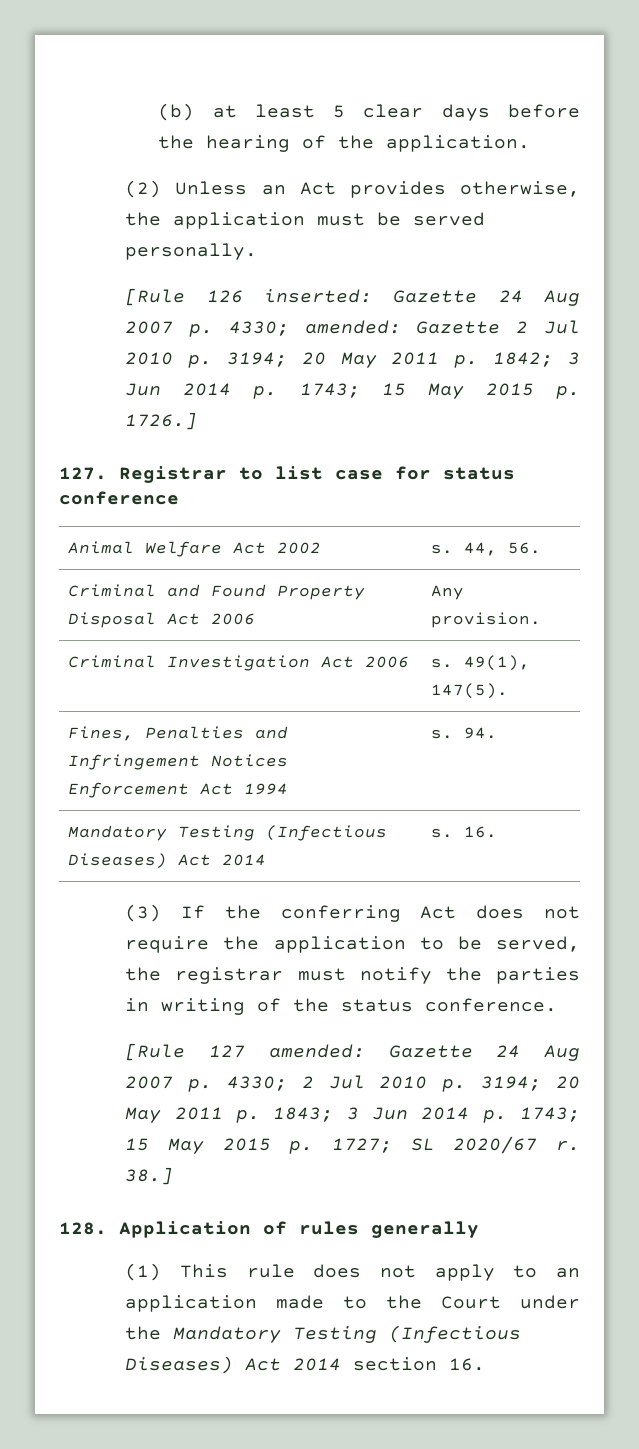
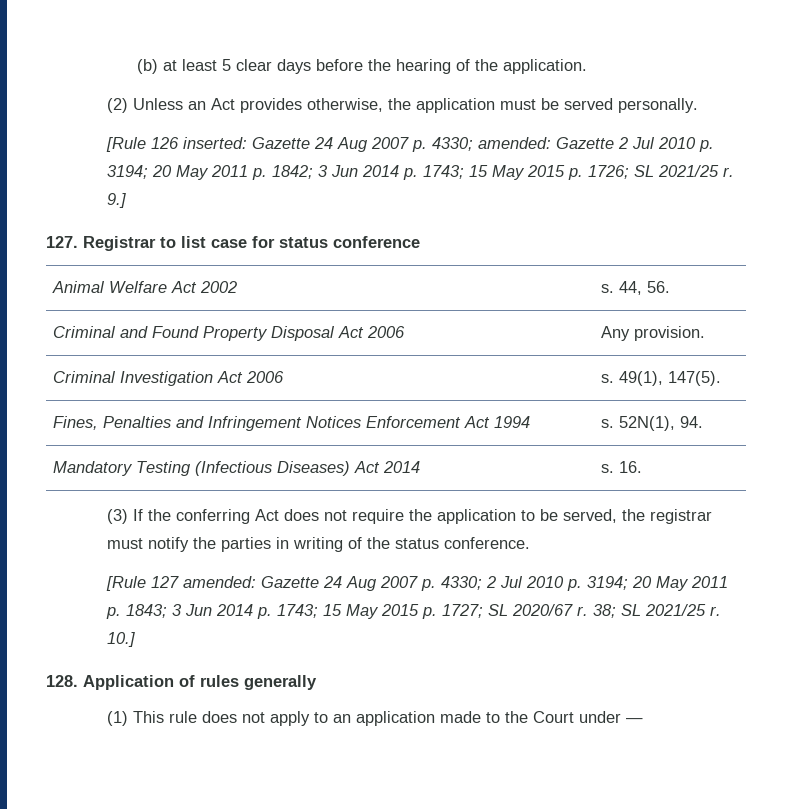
[125,412,198,430] 1726.] -> [587,165,734,179] [106,193,126,208] 1726; SL 2021/25 r. 9.]
(454, 734) none -> [618,416,675,431] 52N(1),
[125,1167,174,1185] 38.] -> [592,604,721,618] [106,632,135,647] 38; SL 2021/25 r. 10.]
[125,1325,522,1343] [125,1356,486,1374] the Mandatory Testing (Infectious Diseases) Act 2014 section 16. -> [625,718,643,723] —

